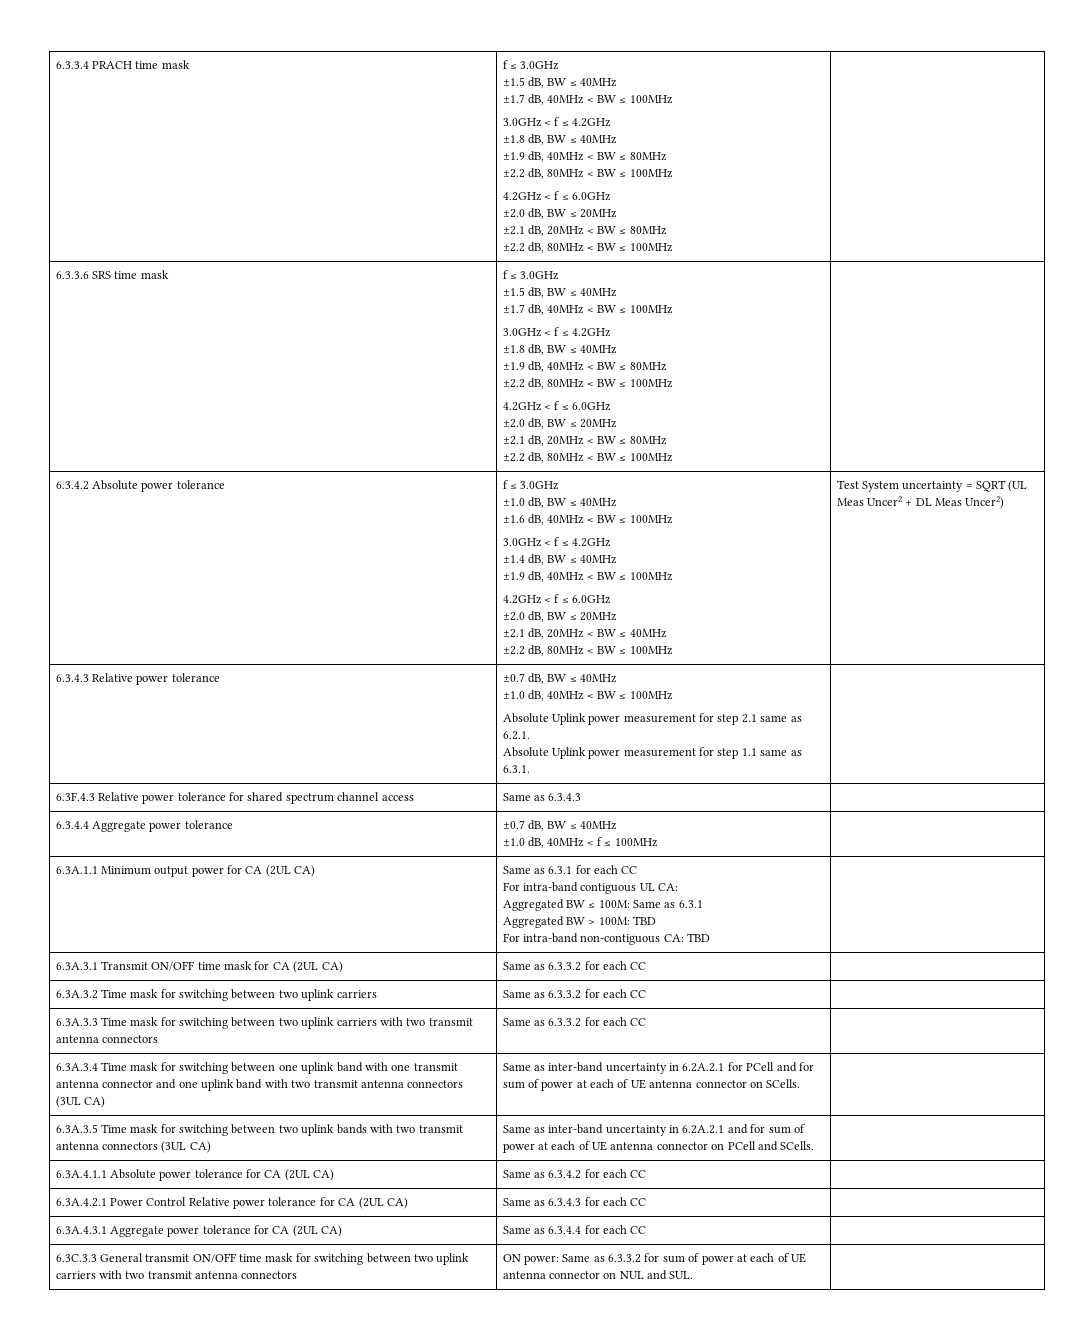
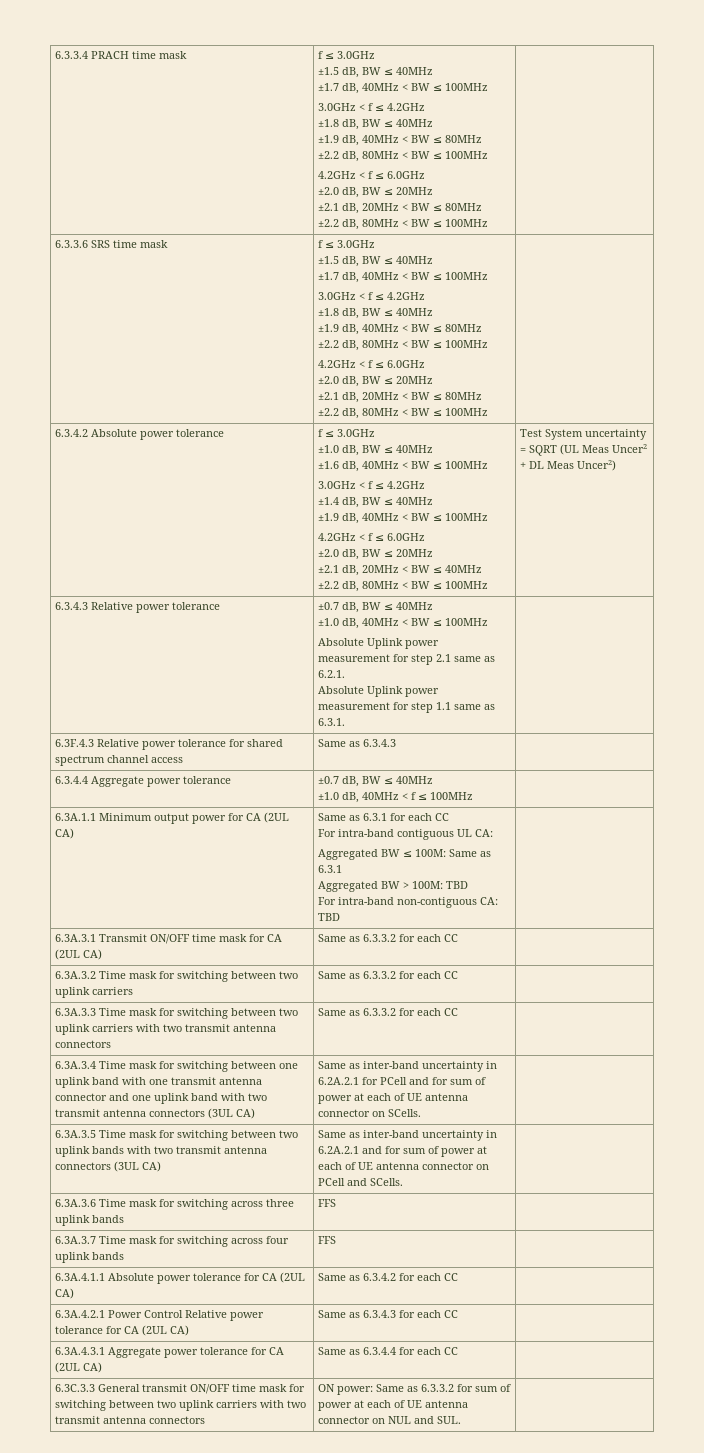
(815, 1145) none -> [54,1199,294,1210] [54,1215,124,1226] [317,1199,336,1207] [54,1236,289,1247] [54,1252,124,1263] [317,1236,336,1244] // 6.3A.3.6 Time mask for switching across three uplink bands | FFS | // 6.3A.3.7 Time mask for switching across four uplink bands | FFS |

